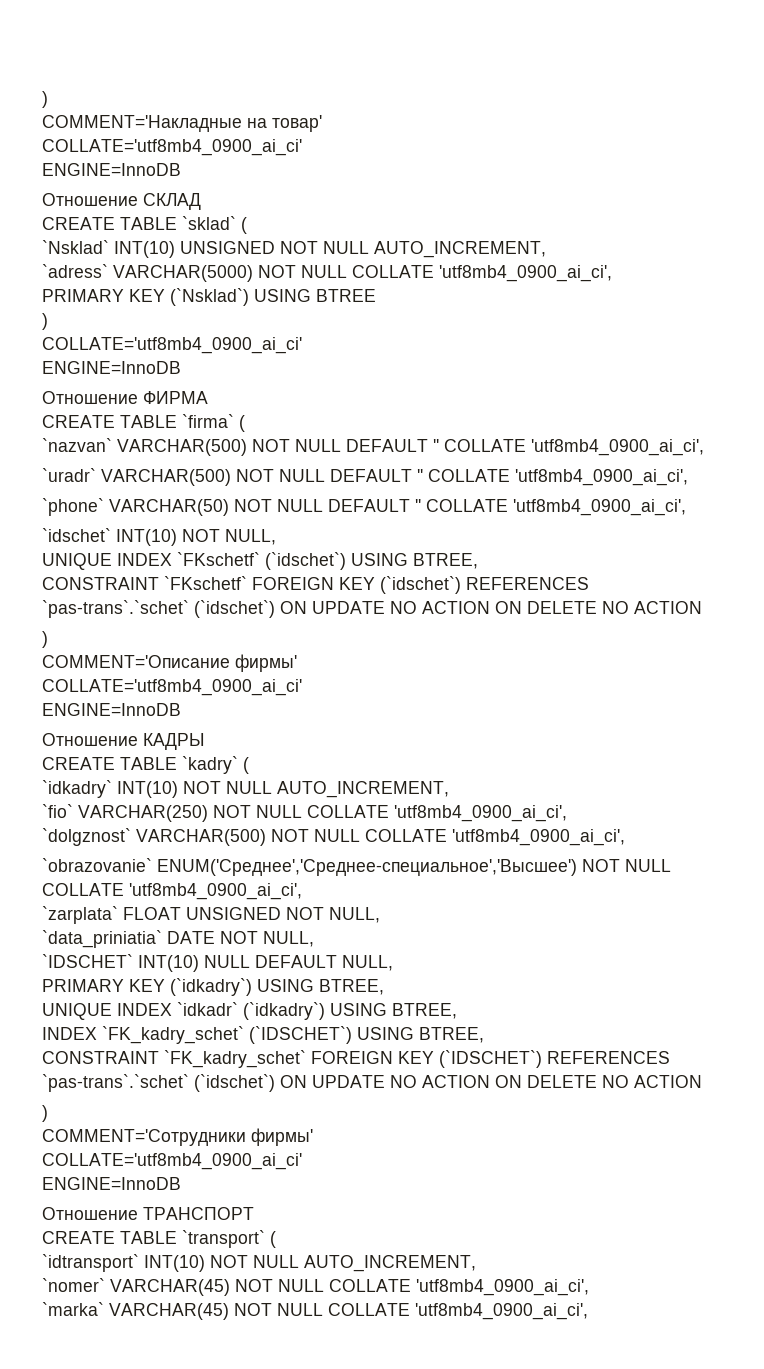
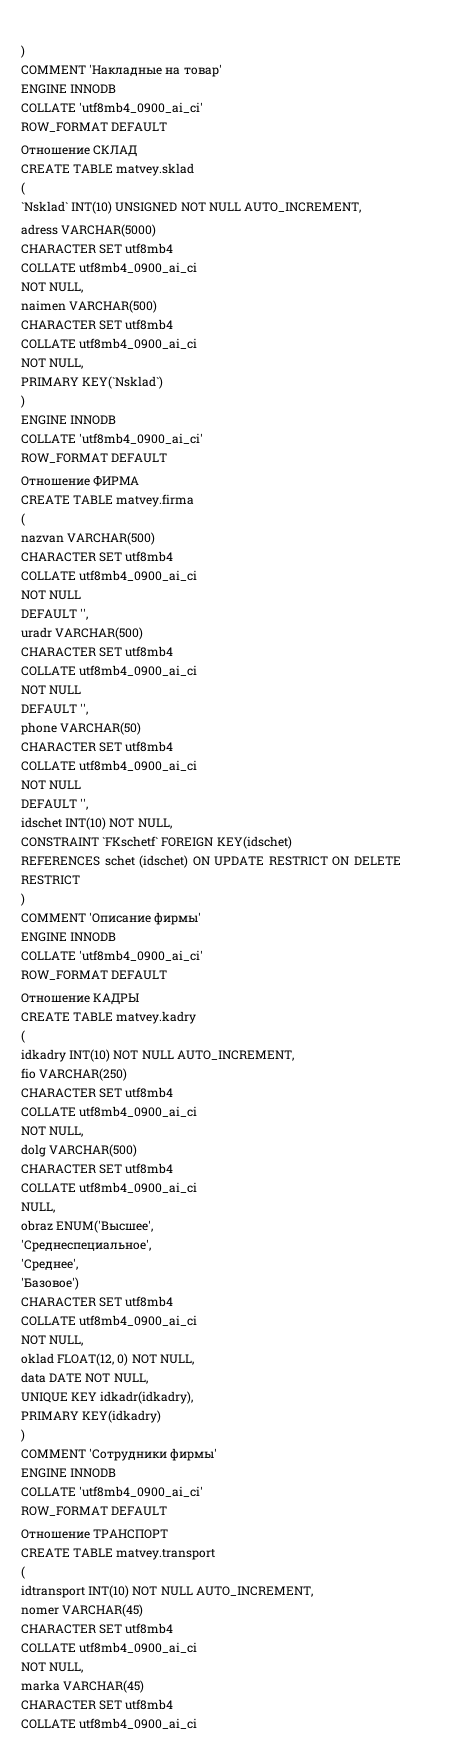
[42,91,48,108] [42,115,242,132] ) // COMMENT='Накладные -> [21,45,25,58] [21,64,163,76] ) // COMMENT 'Накладные
[42,139,302,156] [42,163,181,176] COLLATE='utf8mb4_0900_ai_ci' // ENGINE=InnoDB -> [21,84,117,94] [21,102,204,113] [21,122,168,132] ENGINE INNODB // COLLATE 'utf8mb4_0900_ai_ci' // ROW_FORMAT DEFAULT
[182,216,236,230] `sklad` -> [116,163,195,176] matvey.sklad //
[42,264,108,278] `adress` -> [21,224,58,235] adress
[258,265,612,282] [42,288,376,306] [42,313,48,330] [42,337,302,354] [42,361,181,374] NOT NULL COLLATE 'utf8mb4_0900_ai_ci', // PRIMARY KEY (`Nsklad`) USING BTREE // ) // COLLATE='utf8mb4_0900_ai_ci' // ENGINE=InnoDB -> [21,243,174,254] [21,262,198,273] [21,282,84,293] [21,300,158,313] [21,319,174,330] [21,338,198,349] [21,358,84,369] [21,376,164,389] [21,395,25,408] [21,415,117,425] [21,433,204,444] [21,453,168,463] // CHARACTER SET utf8mb4 // COLLATE utf8mb4_0900_ai_ci // NOT NULL, // naimen VARCHAR(500) // CHARACTER SET utf8mb4 // COLLATE utf8mb4_0900_ai_ci // NOT NULL, // PRIMARY KEY(`Nsklad`) // ) // ENGINE INNODB // COLLATE 'utf8mb4_0900_ai_ci' // ROW_FORMAT DEFAULT
[182,414,245,432] [42,438,704,456] [42,468,688,486] [42,498,686,516] [42,528,276,546] [42,552,478,570] [42,576,589,594] [42,600,702,618] [42,631,48,648] [42,654,297,672] [42,679,302,696] [42,703,181,716] `firma` ( // `nazvan` VARCHAR(500) NOT NULL DEFAULT '' COLLATE 'utf8mb4_0900_ai_ci', // `uradr` VARCHAR(500) NOT NULL DEFAULT '' COLLATE 'utf8mb4_0900_ai_ci', // `phone` VARCHAR(50) NOT NULL DEFAULT '' COLLATE 'utf8mb4_0900_ai_ci', // `idschet` INT(10) NOT NULL, // UNIQUE INDEX `FKschetf` (`idschet`) USING BTREE, // CONSTRAINT `FKschetf` FOREIGN KEY (`idschet`) REFERENCES `pas-trans`.`schet` (`idschet`) ON UPDATE NO ACTION ON DELETE NO ACTION // ) // COMMENT='Описание фирмы' // COLLATE='utf8mb4_0900_ai_ci' // ENGINE=InnoDB -> [116,494,195,507] [21,513,25,526] [21,532,156,545] [21,551,174,562] [21,570,198,581] [21,590,82,600] [21,608,89,620] [21,627,144,640] [21,646,174,657] [21,665,198,676] [21,685,82,695] [21,703,89,715] [21,722,142,735] [21,741,174,752] [21,760,198,771] [21,780,82,790] [21,798,89,810] [21,817,172,830] [21,836,292,849] [21,855,401,868] [21,875,80,885] [21,893,25,906] [21,912,202,925] [21,932,117,942] [21,950,204,961] [21,970,168,980] matvey.firma // ( // nazvan VARCHAR(500) // CHARACTER SET utf8mb4 // COLLATE utf8mb4_0900_ai_ci // NOT NULL // DEFAULT '', // uradr VARCHAR(500) // CHARACTER SET utf8mb4 // COLLATE utf8mb4_0900_ai_ci // NOT NULL // DEFAULT '', // phone VARCHAR(50) // CHARACTER SET utf8mb4 // COLLATE utf8mb4_0900_ai_ci // NOT NULL // DEFAULT '', // idschet INT(10) NOT NULL, // CONSTRAINT `FKschetf` FOREIGN KEY(idschet) // REFERENCES schet (idschet) ON UPDATE RESTRICT ON DELETE RESTRICT // ) // COMMENT 'Описание фирмы' // ENGINE INNODB // COLLATE 'utf8mb4_0900_ai_ci' // ROW_FORMAT DEFAULT
[182,756,249,774] [42,780,449,798] [42,804,73,818] `kadry` ( // `idkadry` INT(10) NOT NULL AUTO_INCREMENT, // `fio` -> [116,1011,197,1024] [21,1030,25,1043] [21,1049,294,1062] [21,1068,36,1079] matvey.kadry // ( // idkadry INT(10) NOT NULL AUTO_INCREMENT, // fio
[213,805,567,822] [42,828,625,846] [42,858,671,876] [42,883,302,900] [42,906,380,924] [42,930,314,948] [42,954,393,972] [42,978,384,996] [42,1002,457,1020] [42,1026,484,1044] [42,1050,670,1068] [42,1074,702,1092] [42,1105,48,1122] [42,1128,313,1146] [42,1153,302,1170] [42,1177,181,1190] NOT NULL COLLATE 'utf8mb4_0900_ai_ci', // `dolgznost` VARCHAR(500) NOT NULL COLLATE 'utf8mb4_0900_ai_ci', // `obrazovanie` ENUM('Среднее','Среднее-специальное','Высшее') NOT NULL COLLATE 'utf8mb4_0900_ai_ci', // `zarplata` FLOAT UNSIGNED NOT NULL, // `data_priniatia` DATE NOT NULL, // `IDSCHET` INT(10) NULL DEFAULT NULL, // PRIMARY KEY (`idkadry`) USING BTREE, // UNIQUE INDEX `idkadr` (`idkadry`) USING BTREE, // INDEX `FK_kadry_schet` (`IDSCHET`) USING BTREE, // CONSTRAINT `FK_kadry_schet` FOREIGN KEY (`IDSCHET`) REFERENCES `pas-trans`.`schet` (`idschet`) ON UPDATE NO ACTION ON DELETE NO ACTION // ) // COMMENT='Сотрудники фирмы' // COLLATE='utf8mb4_0900_ai_ci' // ENGINE=InnoDB -> [21,1087,174,1098] [21,1106,198,1117] [21,1126,84,1137] [21,1144,138,1157] [21,1163,174,1174] [21,1182,198,1193] [21,1202,55,1213] [21,1220,154,1233] [21,1239,151,1252] [21,1258,78,1271] [21,1277,79,1290] [21,1296,174,1307] [21,1315,198,1326] [21,1335,84,1346] [21,1353,194,1366] [21,1372,148,1384] [21,1391,194,1404] [21,1410,162,1423] [21,1429,25,1442] [21,1448,218,1461] [21,1468,117,1478] [21,1486,204,1497] [21,1506,168,1516] // CHARACTER SET utf8mb4 // COLLATE utf8mb4_0900_ai_ci // NOT NULL, // dolg VARCHAR(500) // CHARACTER SET utf8mb4 // COLLATE utf8mb4_0900_ai_ci // NULL, // obraz ENUM('Высшее', // 'Среднеспециальное', // 'Среднее', // 'Базовое') // CHARACTER SET utf8mb4 // COLLATE utf8mb4_0900_ai_ci // NOT NULL, // oklad FLOAT(12, 0) NOT NULL, // data DATE NOT NULL, // UNIQUE KEY idkadr(idkadry), // PRIMARY KEY(idkadry) // ) // COMMENT 'Сотрудники фирмы' // ENGINE INNODB // COLLATE 'utf8mb4_0900_ai_ci' // ROW_FORMAT DEFAULT
[182,1230,276,1248] [42,1254,476,1272] [42,1278,589,1296] [42,1302,588,1320] `transport` ( // `idtransport` INT(10) NOT NULL AUTO_INCREMENT, // `nomer` VARCHAR(45) NOT NULL COLLATE 'utf8mb4_0900_ai_ci', // `marka` VARCHAR(45) NOT NULL COLLATE 'utf8mb4_0900_ai_ci', -> [116,1549,216,1560] [21,1566,25,1579] [21,1585,313,1598] [21,1604,144,1617] [21,1623,174,1634] [21,1642,198,1653] [21,1662,84,1673] [21,1680,145,1693] [21,1699,174,1710] [21,1718,198,1729] matvey.transport // ( // idtransport INT(10) NOT NULL AUTO_INCREMENT, // nomer VARCHAR(45) // CHARACTER SET utf8mb4 // COLLATE utf8mb4_0900_ai_ci // NOT NULL, // marka VARCHAR(45) // CHARACTER SET utf8mb4 // COLLATE utf8mb4_0900_ai_ci

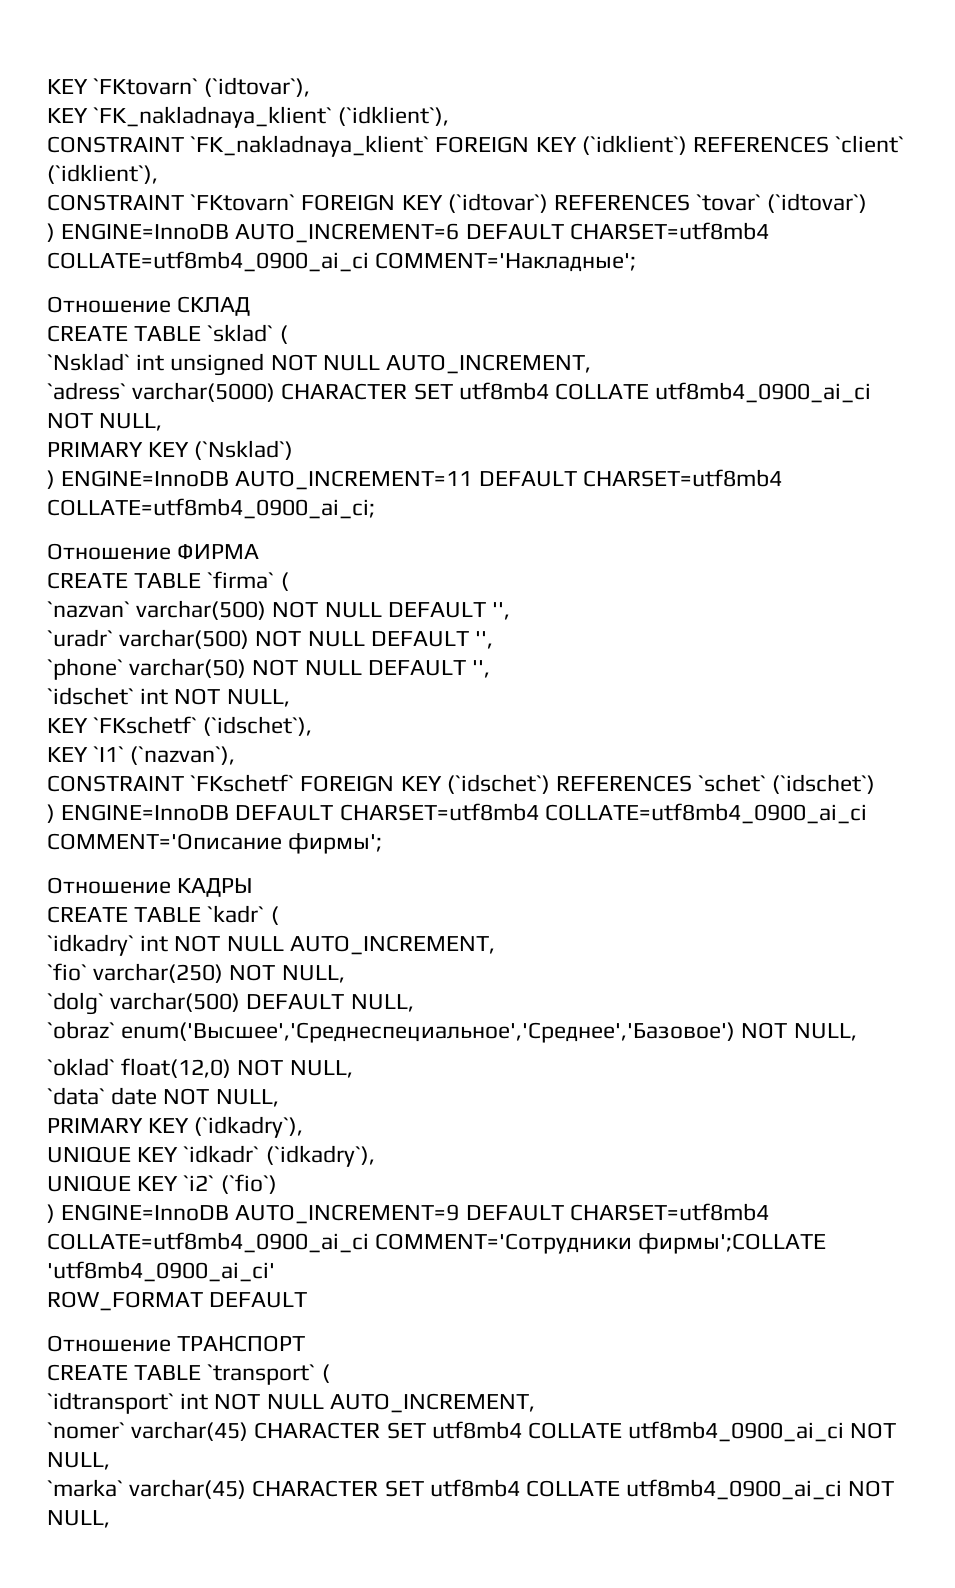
[21,45,25,58] [21,64,222,77] [21,84,117,94] [21,102,204,113] [21,122,168,132] ) // COMMENT 'Накладные на товар' // ENGINE INNODB // COLLATE 'utf8mb4_0900_ai_ci' // ROW_FORMAT DEFAULT -> [47,77,311,97] [47,106,450,128] [47,135,905,157] [47,164,158,184] [47,193,868,213] [47,222,769,243] [47,251,637,272] KEY `FKtovarn` (`idtovar`), // KEY `FK_nakladnaya_klient` (`idklient`), // CONSTRAINT `FK_nakladnaya_klient` FOREIGN KEY (`idklient`) REFERENCES `client` (`idklient`), // CONSTRAINT `FKtovarn` FOREIGN KEY (`idtovar`) REFERENCES `tovar` (`idtovar`) // ) ENGINE=InnoDB AUTO_INCREMENT=6 DEFAULT CHARSET=utf8mb4 COLLATE=utf8mb4_0900_ai_ci COMMENT='Накладные';
[116,163,195,176] matvey.sklad // -> [207,324,274,342] `sklad`
[71,201,362,214] [21,224,157,237] [21,243,174,254] [21,262,198,273] [21,282,84,293] [21,300,158,313] [21,319,174,330] [21,338,198,349] [21,358,84,369] [21,376,164,389] [21,395,25,408] [21,415,117,425] [21,433,204,444] [21,453,168,463] INT(10) UNSIGNED NOT NULL AUTO_INCREMENT, // adress VARCHAR(5000) // CHARACTER SET utf8mb4 // COLLATE utf8mb4_0900_ai_ci // NOT NULL, // naimen VARCHAR(500) // CHARACTER SET utf8mb4 // COLLATE utf8mb4_0900_ai_ci // NOT NULL, // PRIMARY KEY(`Nsklad`) // ) // ENGINE INNODB // COLLATE 'utf8mb4_0900_ai_ci' // ROW_FORMAT DEFAULT -> [136,353,592,376] [47,382,872,403] [47,412,163,431] [47,440,294,460] [47,469,782,490] [47,498,375,519] int unsigned NOT NULL AUTO_INCREMENT, // `adress` varchar(5000) CHARACTER SET utf8mb4 COLLATE utf8mb4_0900_ai_ci NOT NULL, // PRIMARY KEY (`Nsklad`) // ) ENGINE=InnoDB AUTO_INCREMENT=11 DEFAULT CHARSET=utf8mb4 COLLATE=utf8mb4_0900_ai_ci;
[116,494,195,507] [21,513,25,526] [21,532,156,545] [21,551,174,562] [21,570,198,581] [21,590,82,600] [21,608,89,620] [21,627,144,640] [21,646,174,657] [21,665,198,676] [21,685,82,695] [21,703,89,715] [21,722,142,735] [21,741,174,752] [21,760,198,771] [21,780,82,790] [21,798,89,810] [21,817,172,830] [21,836,292,849] [21,855,401,868] [21,875,80,885] [21,893,25,906] [21,912,202,925] [21,932,117,942] [21,950,204,961] [21,970,168,980] matvey.firma // ( // nazvan VARCHAR(500) // CHARACTER SET utf8mb4 // COLLATE utf8mb4_0900_ai_ci // NOT NULL // DEFAULT '', // uradr VARCHAR(500) // CHARACTER SET utf8mb4 // COLLATE utf8mb4_0900_ai_ci // NOT NULL // DEFAULT '', // phone VARCHAR(50) // CHARACTER SET utf8mb4 // COLLATE utf8mb4_0900_ai_ci // NOT NULL // DEFAULT '', // idschet INT(10) NOT NULL, // CONSTRAINT `FKschetf` FOREIGN KEY(idschet) // REFERENCES schet (idschet) ON UPDATE RESTRICT ON DELETE RESTRICT // ) // COMMENT 'Описание фирмы' // ENGINE INNODB // COLLATE 'utf8mb4_0900_ai_ci' // ROW_FORMAT DEFAULT -> [207,571,289,591] [47,600,511,620] [47,629,494,649] [47,658,491,680] [47,687,290,707] [47,716,313,736] [47,746,236,765] [47,774,876,794] [47,803,867,824] [47,833,383,854] `firma` ( // `nazvan` varchar(500) NOT NULL DEFAULT '', // `uradr` varchar(500) NOT NULL DEFAULT '', // `phone` varchar(50) NOT NULL DEFAULT '', // `idschet` int NOT NULL, // KEY `FKschetf` (`idschet`), // KEY `I1` (`nazvan`), // CONSTRAINT `FKschetf` FOREIGN KEY (`idschet`) REFERENCES `schet` (`idschet`) // ) ENGINE=InnoDB DEFAULT CHARSET=utf8mb4 COLLATE=utf8mb4_0900_ai_ci COMMENT='Описание фирмы';
[116,1011,197,1024] [21,1030,25,1043] [21,1049,294,1062] [21,1068,128,1081] [21,1087,174,1098] [21,1106,198,1117] [21,1126,84,1137] [21,1144,138,1157] [21,1163,174,1174] [21,1182,198,1193] [21,1202,55,1213] [21,1220,154,1233] [21,1239,151,1252] [21,1258,78,1271] [21,1277,79,1290] [21,1296,174,1307] [21,1315,198,1326] [21,1335,84,1346] [21,1353,194,1366] [21,1372,148,1384] [21,1391,194,1404] [21,1410,162,1423] [21,1429,25,1442] [21,1448,218,1461] [21,1468,117,1478] [21,1487,76,1497] matvey.kadry // ( // idkadry INT(10) NOT NULL AUTO_INCREMENT, // fio VARCHAR(250) // CHARACTER SET utf8mb4 // COLLATE utf8mb4_0900_ai_ci // NOT NULL, // dolg VARCHAR(500) // CHARACTER SET utf8mb4 // COLLATE utf8mb4_0900_ai_ci // NULL, // obraz ENUM('Высшее', // 'Среднеспециальное', // 'Среднее', // 'Базовое') // CHARACTER SET utf8mb4 // COLLATE utf8mb4_0900_ai_ci // NOT NULL, // oklad FLOAT(12, 0) NOT NULL, // data DATE NOT NULL, // UNIQUE KEY idkadr(idkadry), // PRIMARY KEY(idkadry) // ) // COMMENT 'Сотрудники фирмы' // ENGINE INNODB // COLLATE -> [207,905,279,925] [47,934,495,956] [47,963,345,983] [47,992,414,1015] [47,1021,857,1043] [47,1058,353,1078] [47,1087,279,1107] [47,1116,304,1138] [47,1145,375,1167] [47,1174,277,1194] [47,1203,769,1224] [47,1232,827,1254] `kadr` ( // `idkadry` int NOT NULL AUTO_INCREMENT, // `fio` varchar(250) NOT NULL, // `dolg` varchar(500) DEFAULT NULL, // `obraz` enum('Высшее','Среднеспециальное','Среднее','Базовое') NOT NULL, // `oklad` float(12,0) NOT NULL, // `data` date NOT NULL, // PRIMARY KEY (`idkadry`), // UNIQUE KEY `idkadr` (`idkadry`), // UNIQUE KEY `i2` (`fio`) // ) ENGINE=InnoDB AUTO_INCREMENT=9 DEFAULT CHARSET=utf8mb4 COLLATE=utf8mb4_0900_ai_ci COMMENT='Сотрудники фирмы';COLLATE
[116,1549,216,1560] [21,1566,25,1579] [21,1585,313,1598] [21,1604,144,1617] [21,1623,174,1634] [21,1642,198,1653] [21,1662,84,1673] [21,1680,145,1693] [21,1699,174,1710] [21,1718,198,1729] matvey.transport // ( // idtransport INT(10) NOT NULL AUTO_INCREMENT, // nomer VARCHAR(45) // CHARACTER SET utf8mb4 // COLLATE utf8mb4_0900_ai_ci // NOT NULL, // marka VARCHAR(45) // CHARACTER SET utf8mb4 // COLLATE utf8mb4_0900_ai_ci -> [207,1364,330,1385] [47,1392,535,1414] [47,1421,897,1442] [47,1452,110,1470] [47,1479,895,1500] [47,1510,110,1528] `transport` ( // `idtransport` int NOT NULL AUTO_INCREMENT, // `nomer` varchar(45) CHARACTER SET utf8mb4 COLLATE utf8mb4_0900_ai_ci NOT NULL, // `marka` varchar(45) CHARACTER SET utf8mb4 COLLATE utf8mb4_0900_ai_ci NOT NULL,

